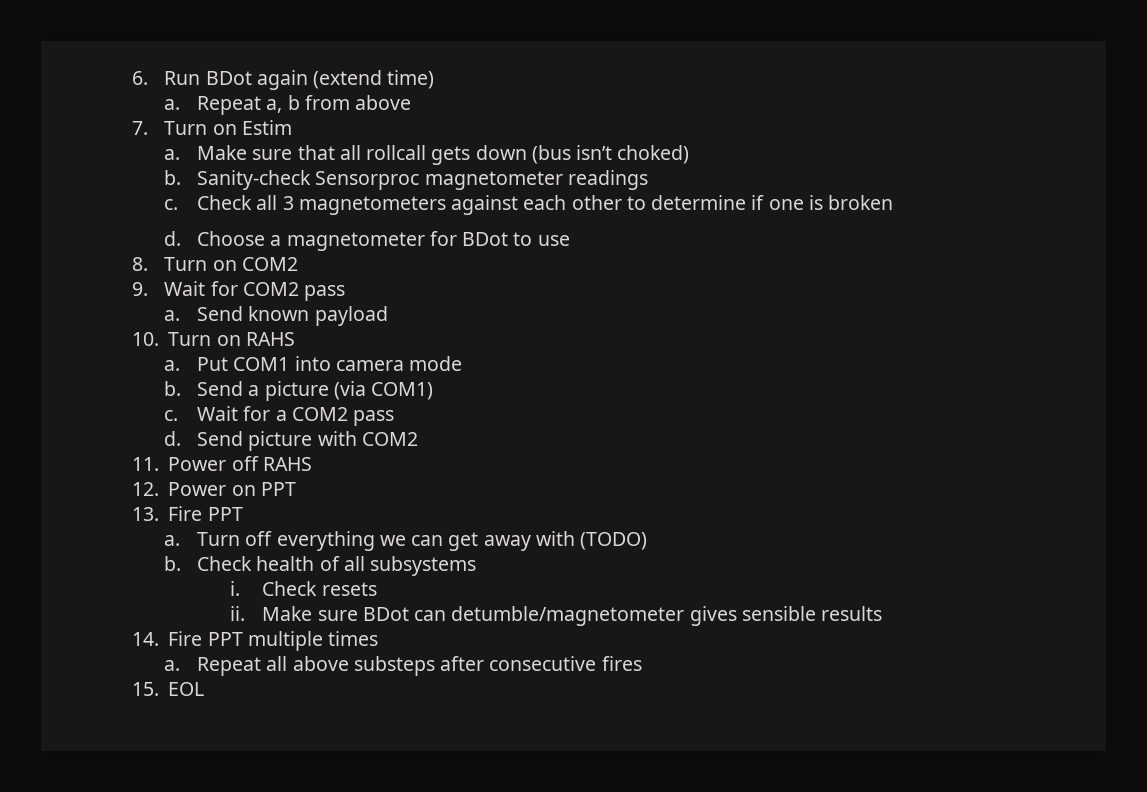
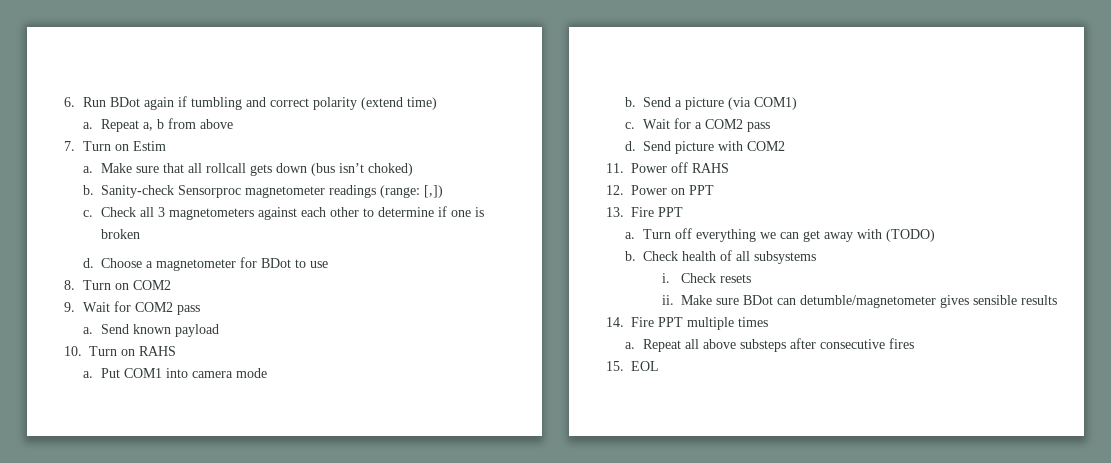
(308, 80) none -> [177,96,357,110] if tumbling and correct polarity
(648, 180) none -> [380,185,444,198] (range: [,])

